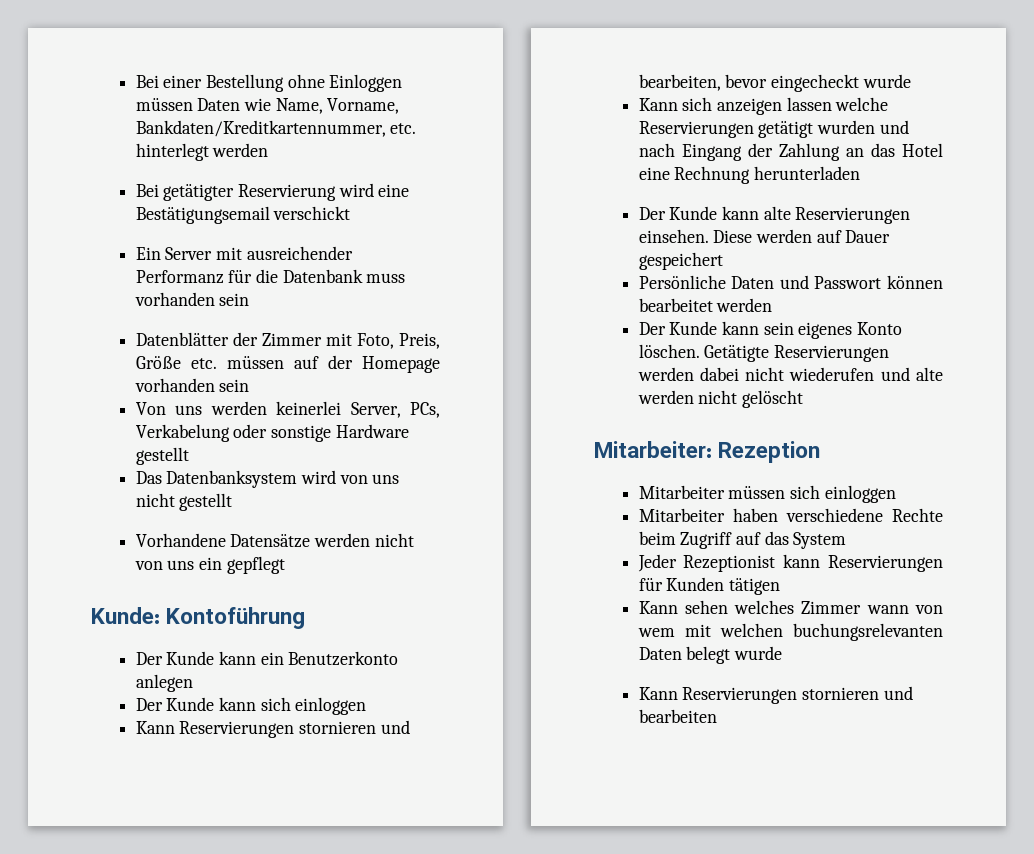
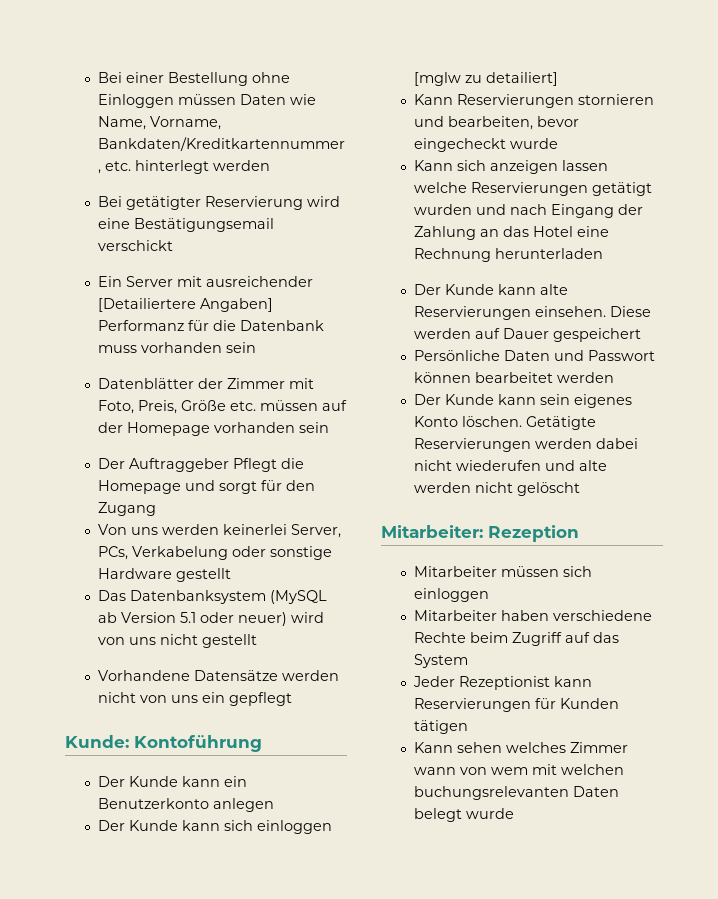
(353, 253) none -> [98,298,274,312] [Detailiertere Angaben]
(250, 385) none -> [98,458,305,472] [98,480,316,494] [98,502,157,516] // Der Auftraggeber Pflegt die Homepage und sorgt für den Zugang
(298, 479) none -> [270,590,328,604] [98,612,288,626] (MySQL ab Version 5.1 oder neuer)
(367, 706) none -> [414,72,559,86] [mglw zu detailiert]
[638,686,913,704] [638,709,717,723] // Kann Reservierungen stornieren und bearbeiten -> (515, 813) none

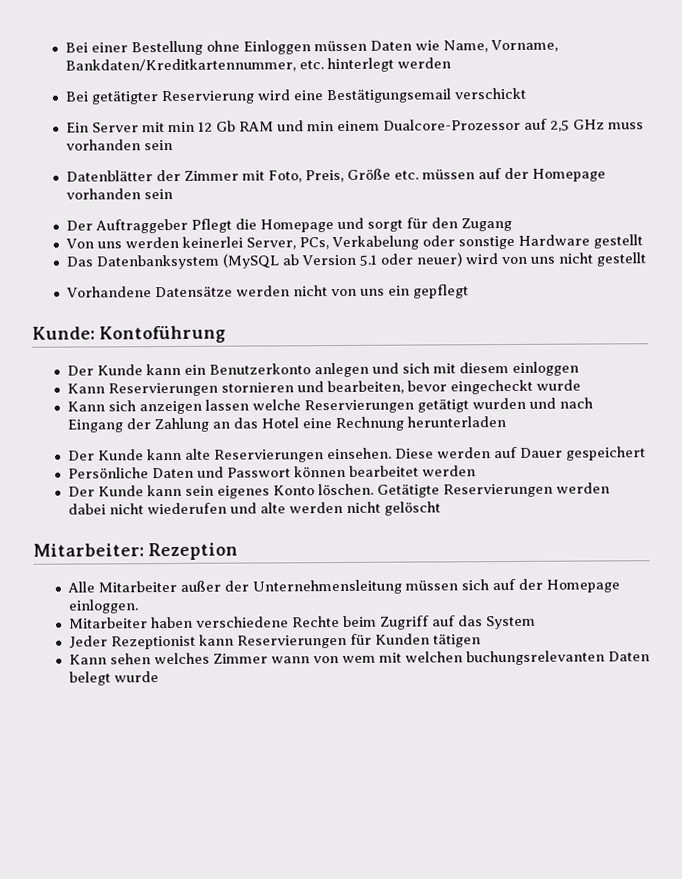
[206,276,314,287] [98,298,274,312] [98,320,325,331] ausreichender [Detailiertere Angaben] Performanz für die Datenbank -> [167,118,605,133] min 12 Gb RAM und min einem Dualcore-Prozessor auf 2,5 GHz
[98,820,333,834] [414,72,559,86] // Der Kunde kann sich einloggen [mglw zu detailiert] -> [371,361,579,376] und sich mit diesem einloggen
[414,566,593,577] [414,588,490,602] Mitarbeiter müssen sich einloggen -> [66,578,620,595] [67,599,139,614] Alle Mitarbeiter außer der Unternehmensleitung müssen sich auf der Homepage einloggen.

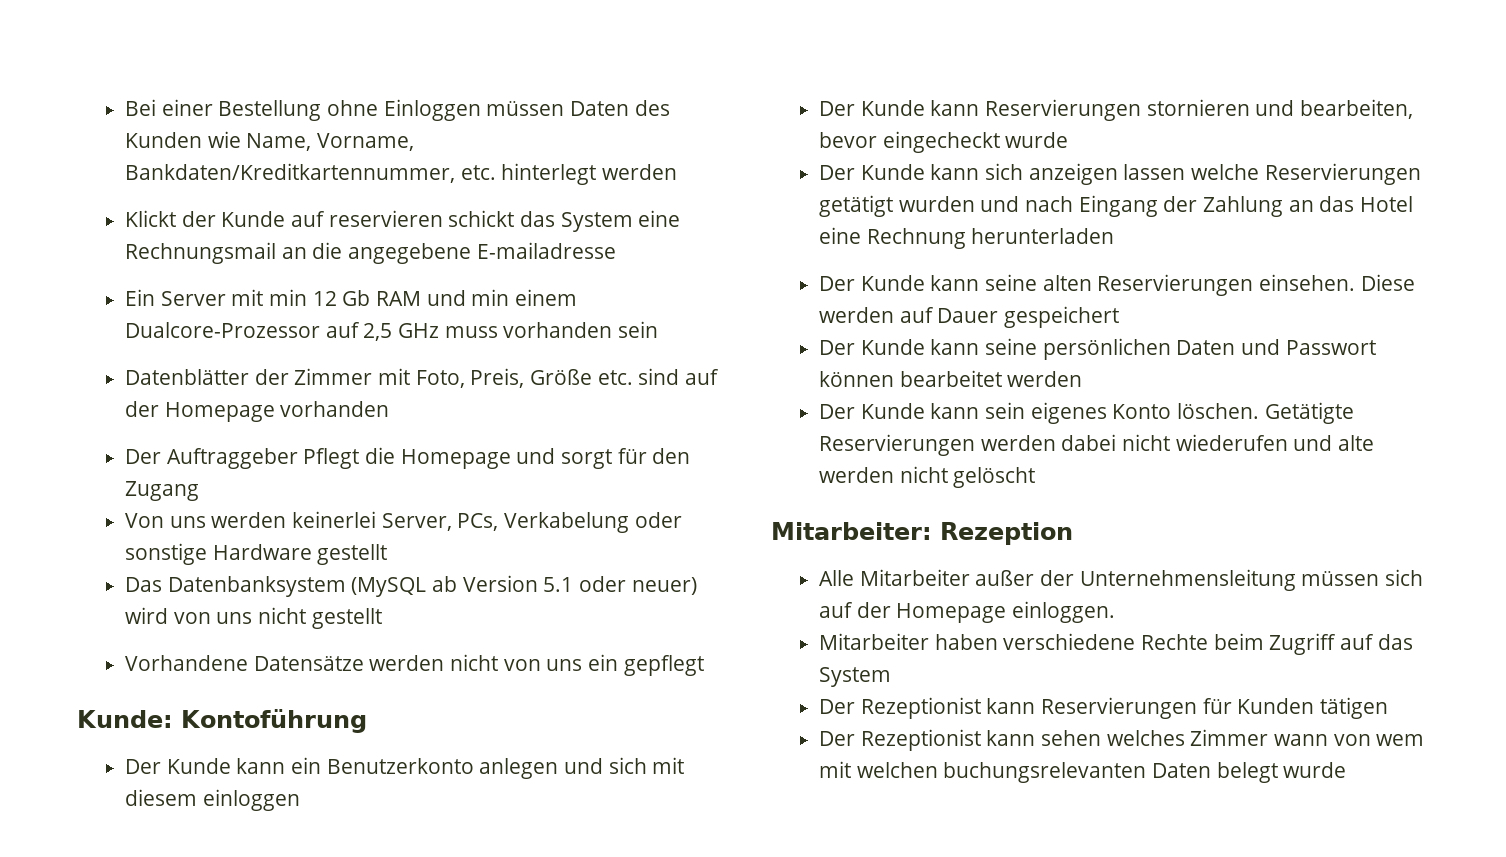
(412, 45) none -> [634,100,670,116] [125,132,203,148] des Kunden
[64,87,526,105] Bei getätigter Reservierung wird eine Bestätigungsemail verschickt -> [125,210,681,232] [125,242,616,264] Klickt der Kunde auf reservieren schickt das System eine Rechnungsmail an die angegebene E-mailadresse
[421,169,475,180] müssen -> [638,368,680,385] sind
[143,188,173,200] sein -> (390, 409) none
[66,383,105,394] Kann -> [819,100,980,116] Der Kunde kann
[66,401,105,412] Kann -> [819,164,980,180] Der Kunde kann
[184,448,211,460] alte -> [985,274,1092,291] seine alten
[67,467,149,479] Persönliche -> [819,338,1171,360] Der Kunde kann seine persönlichen
[68,635,108,649] Jeder -> [819,699,856,714] Der
[68,654,107,665] Kann -> [819,729,1036,751] Der Rezeptionist kann

